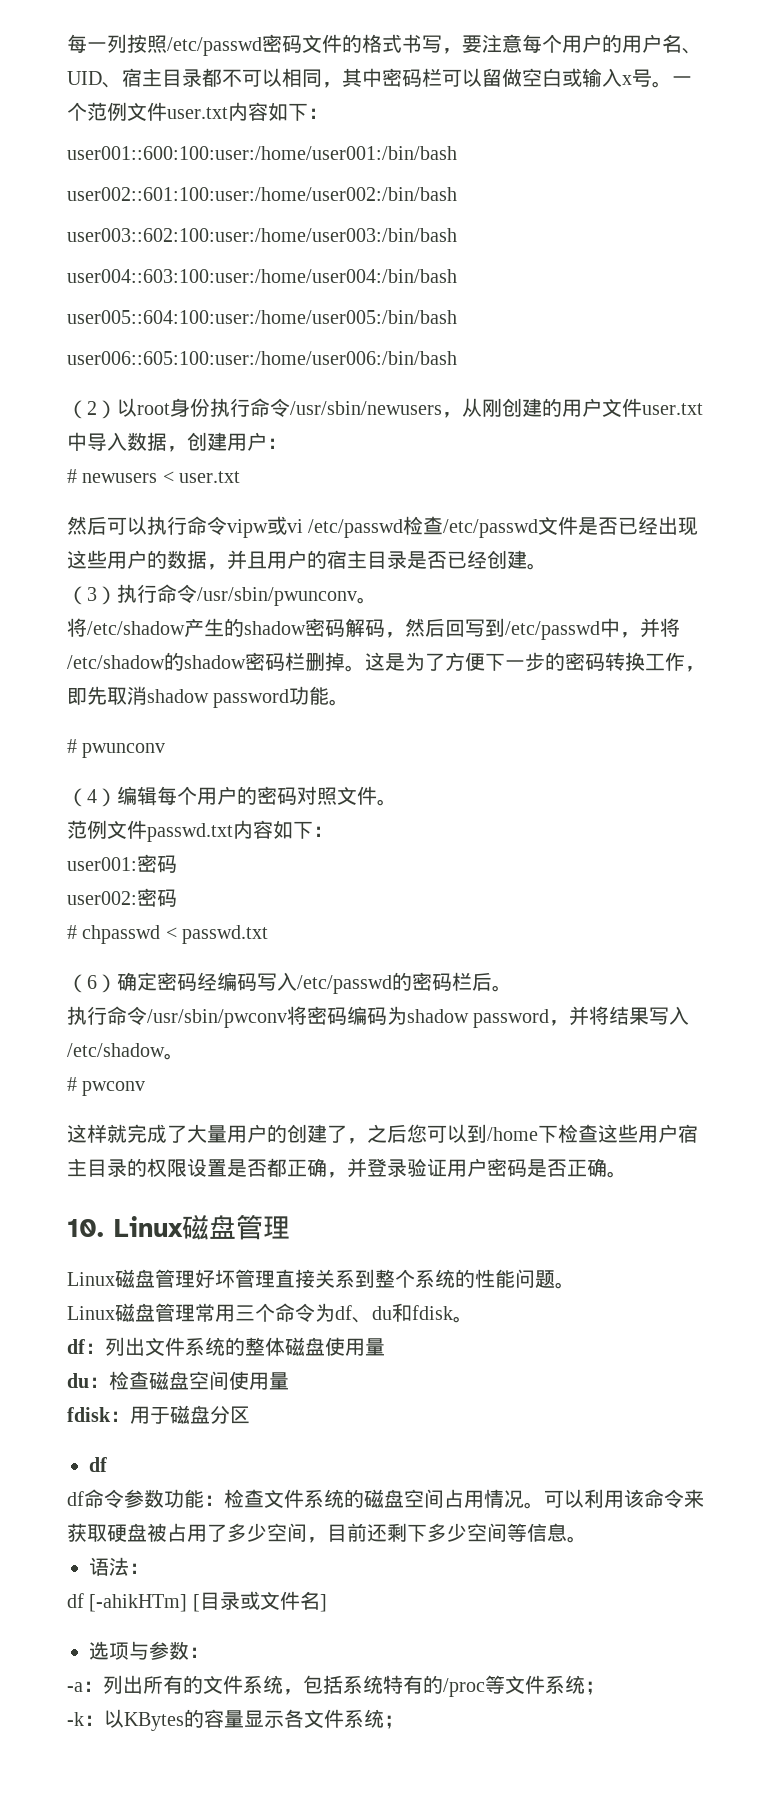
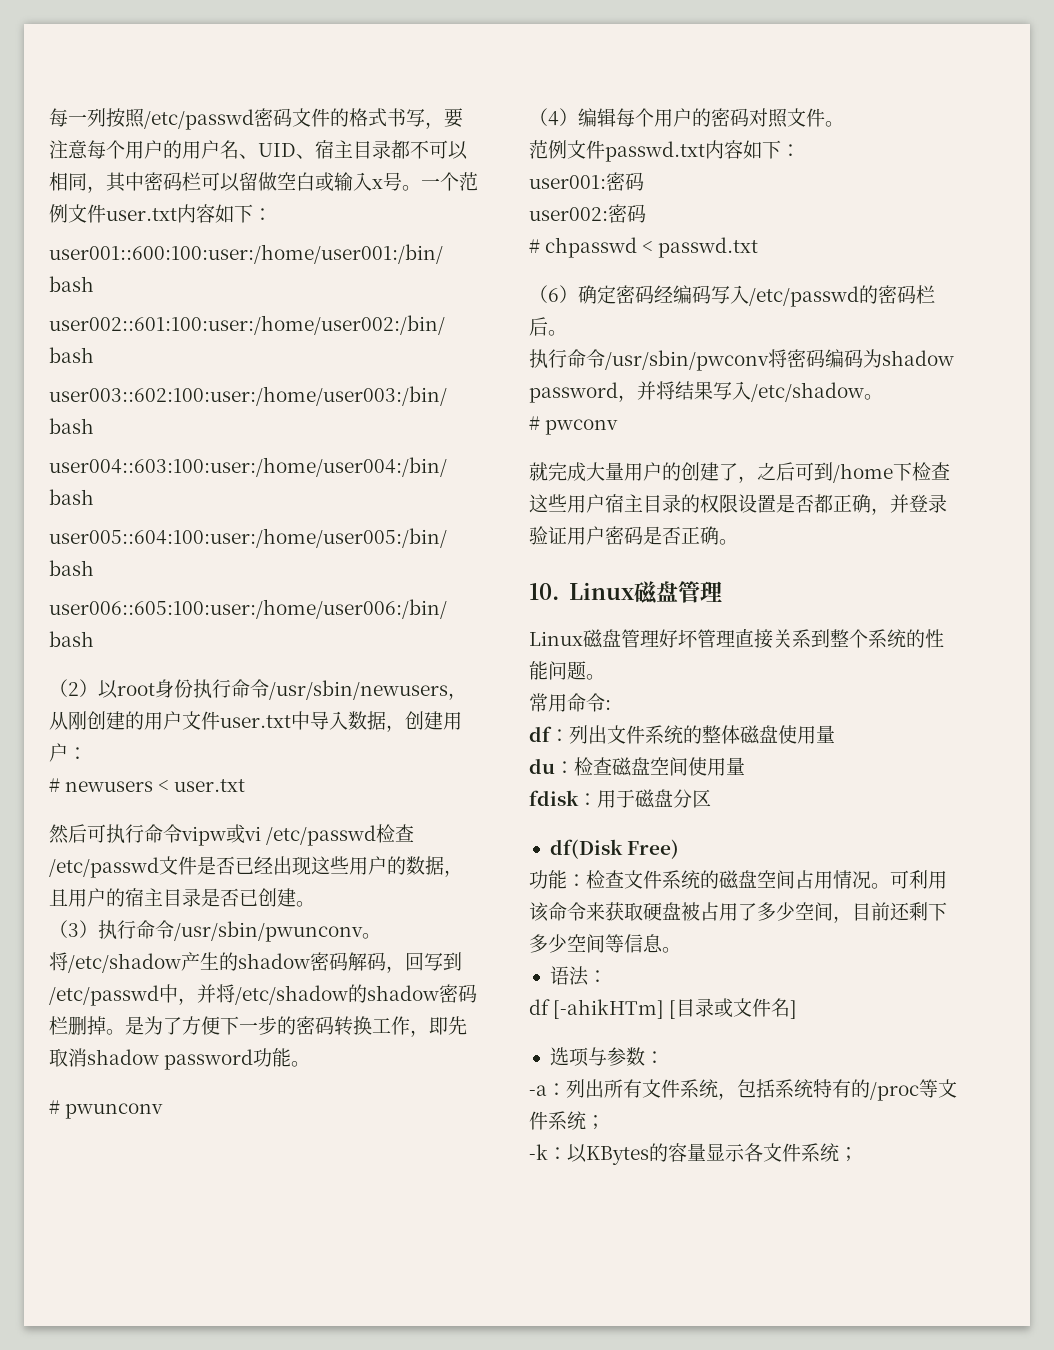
[127,516,147,535] 以 -> (106, 833) none
[227,550,247,570] 并 -> (463, 873) none
[467,550,487,569] 经 -> (258, 897) none
[405,618,445,637] 然后 -> (405, 969) none
[365,652,385,671] 这 -> (125, 1032) none
[67,1124,187,1143] 这样就完成了 -> [529,462,586,482] 就完成
[407,1124,467,1143] 您可以 -> [795,462,814,481] 可
[67,1303,473,1323] Linux磁盘管理常用三个命令为df、du和fdisk。 -> [529,693,611,712] 常用命令:
[89,1457,107,1472] [67,1489,164,1508] df // df命令参数 -> [549,839,680,859] df(Disk Free) //
[564,1489,584,1508] 以 -> (909, 879) none
[183,1675,203,1694] 的 -> (642, 1088) none

